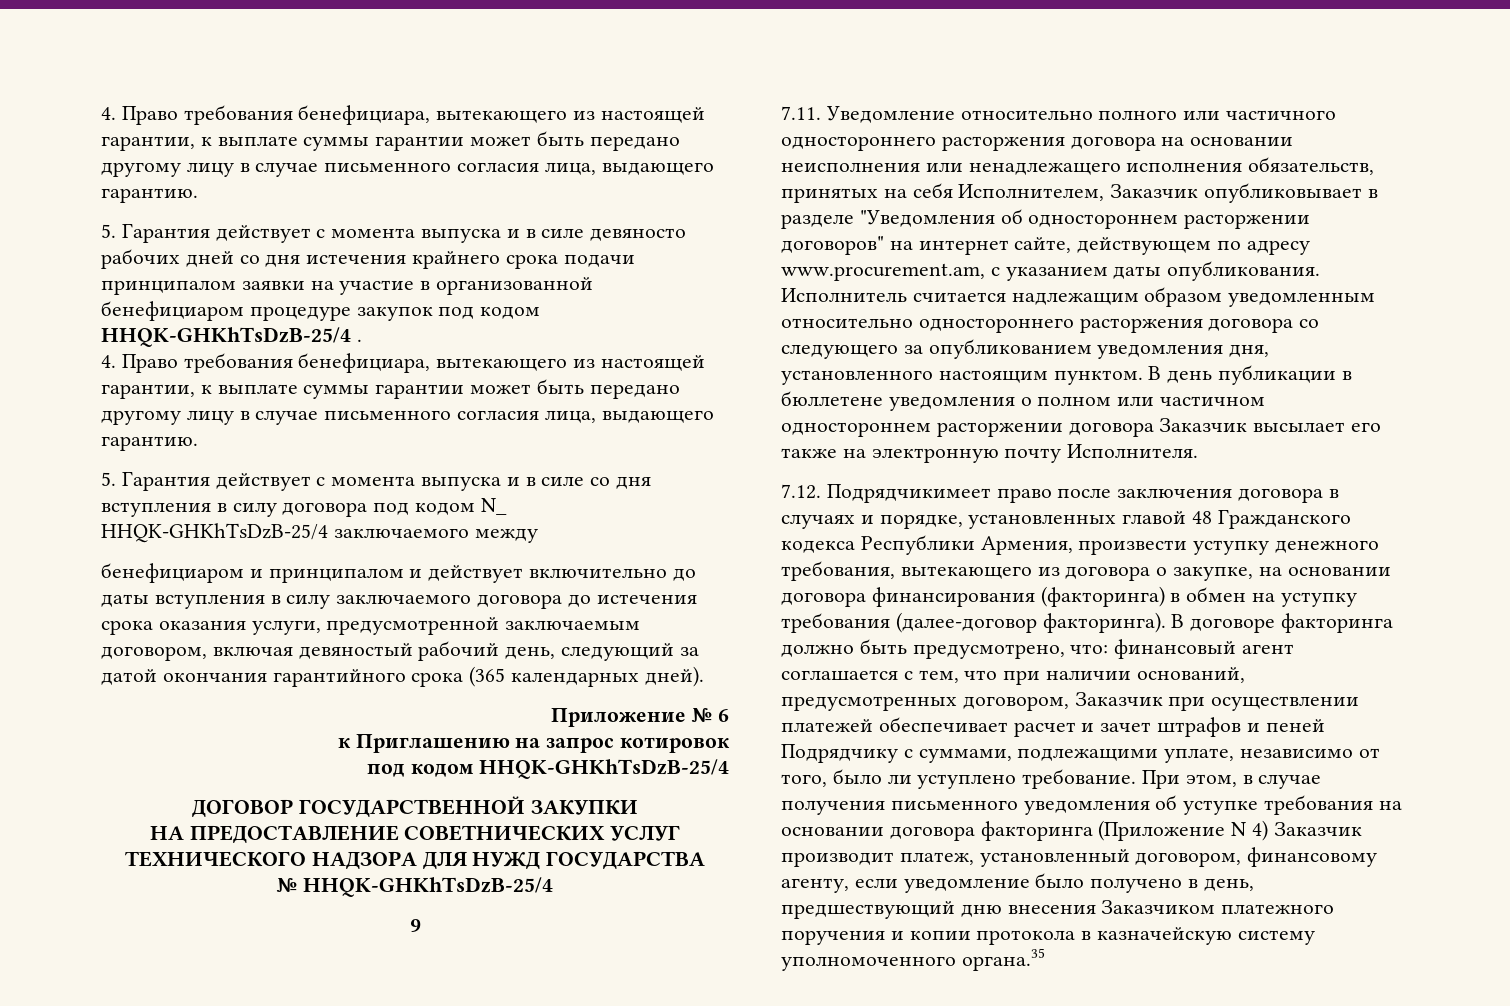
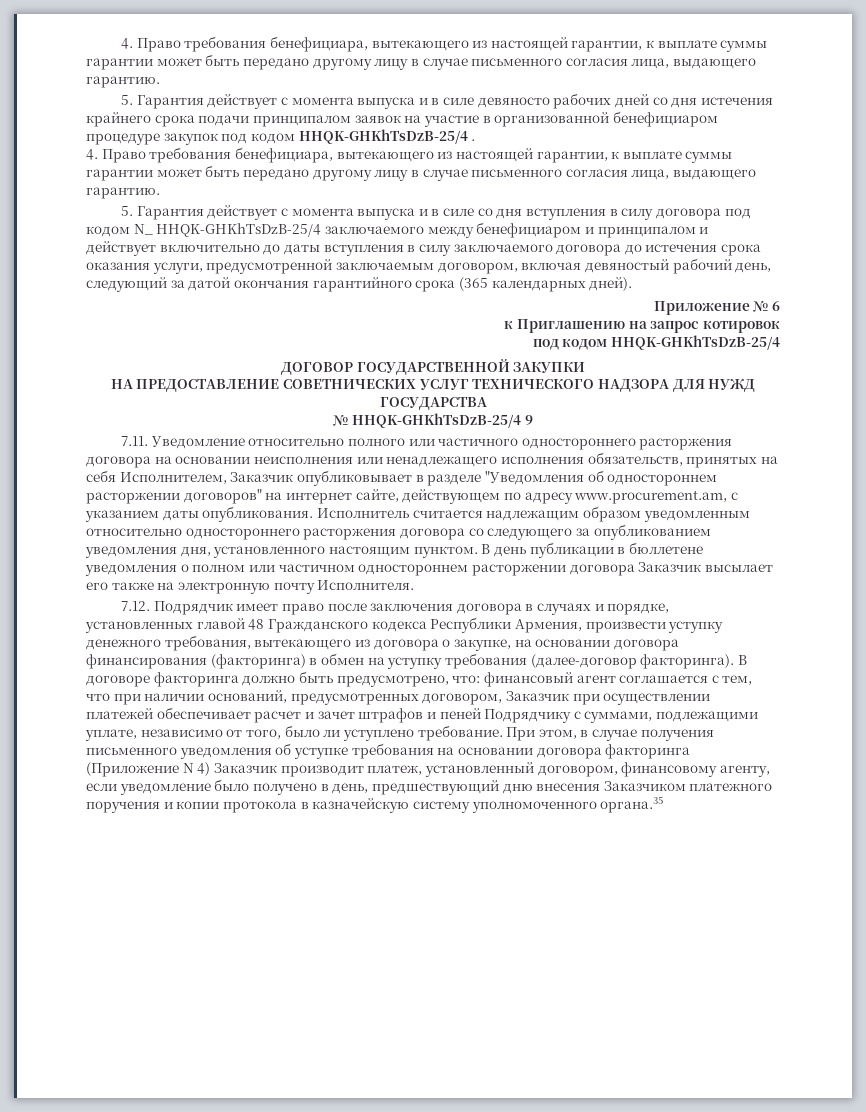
[241,281,305,290] заявки -> [354,115,401,123] заявок
(538, 535) // -> (474, 232) none
(553, 887) // -> (521, 420) none
[826,484,991,503] Подрядчикимеет -> [153,601,279,615] Подрядчик имеет

